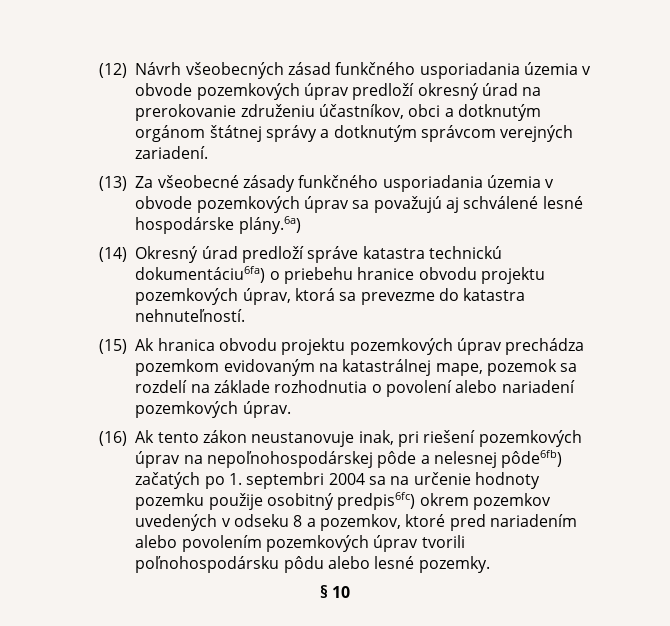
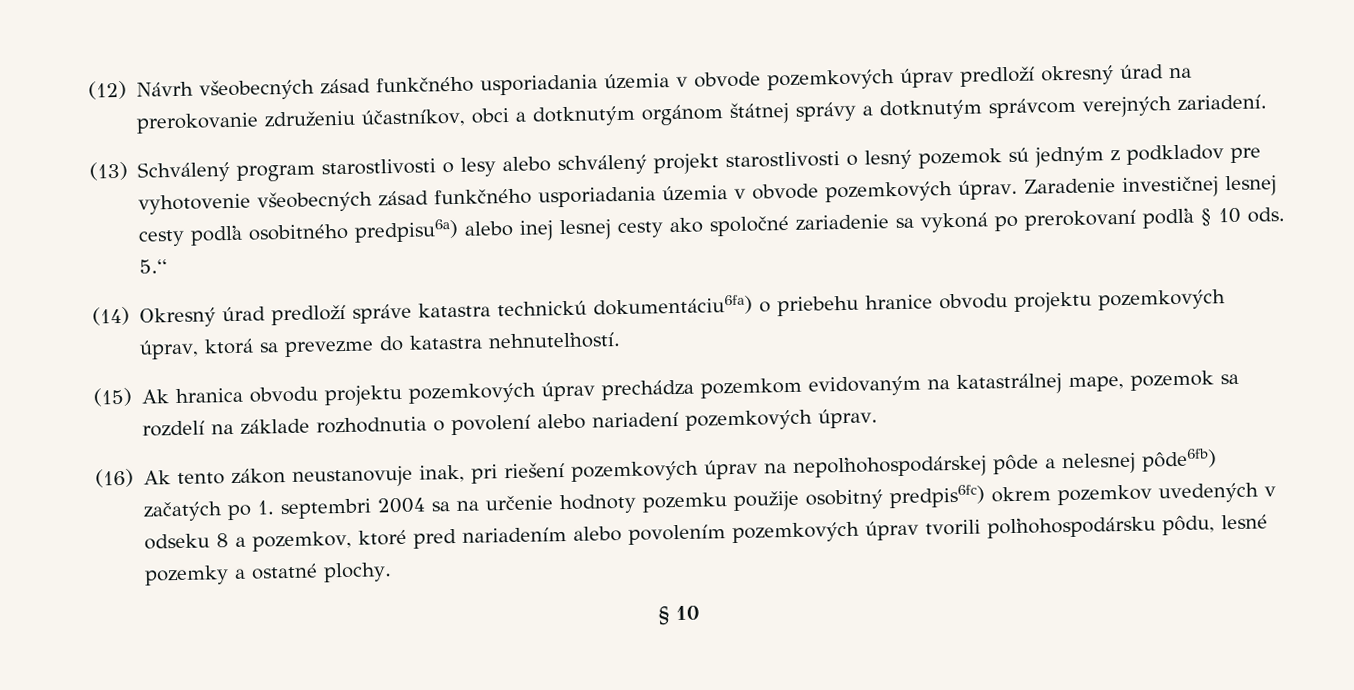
[135,175,555,192] [135,196,583,213] [135,216,301,234] Za všeobecné zásady funkčného usporiadania územia v obvode pozemkových úprav sa považujú aj schválené lesné hospodárske plány.6a) -> [137,144,1262,183] [138,175,1278,215] [138,207,1286,247] [139,259,168,274] Schválený program starostlivosti o lesy alebo schválený projekt starostlivosti o lesný pozemok sú jedným z podkladov pre vyhotovenie všeobecných zásad funkčného usporiadania územia v obvode pozemkových úprav. Zaradenie investičnej lesnej cesty podľa osobitného predpisu6a) alebo inej lesnej cesty ako spoločné zariadenie sa vykoná po prerokovaní podľa § 10 ods. 5.“
[283,556,490,573] pôdu alebo lesné pozemky. -> [1162,514,1269,536] [144,562,393,586] pôdu, lesné pozemky a ostatné plochy.

